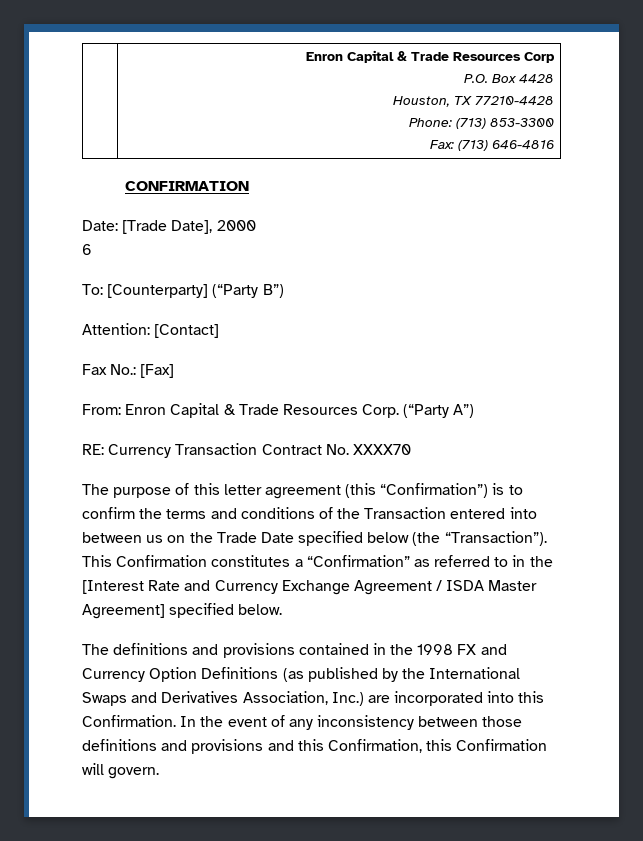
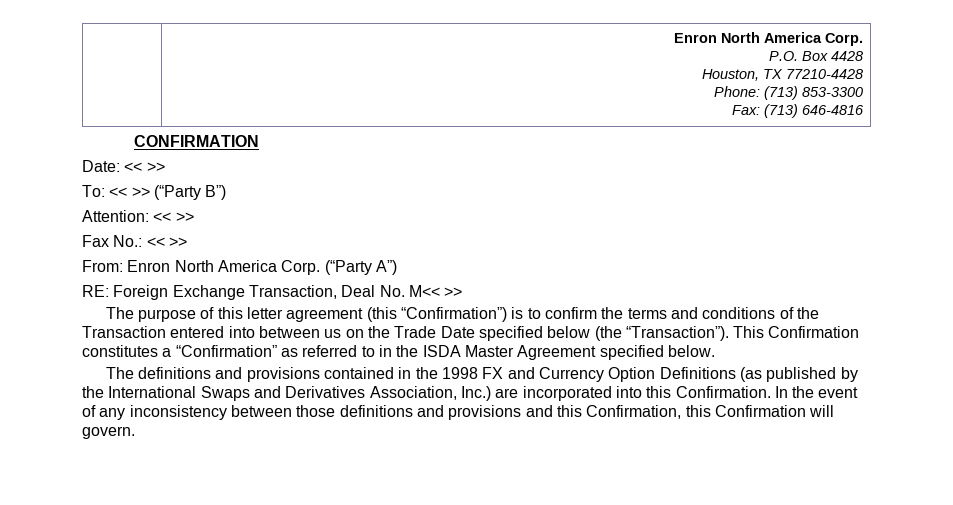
[306,50,556,63] | Enron Capital & Trade Resources Corp -> [674,32,864,46] | Enron North America Corp.
[122,220,256,234] [82,244,92,255] [Trade Date], 2000 // 6 -> [124,162,165,172] << >>
[107,284,209,298] [Counterparty] -> [109,187,150,197] << >>
[154,324,220,338] [Contact] -> [153,212,194,222] << >>
[140,364,175,378] [Fax] -> [146,237,187,247] << >>
[170,403,358,418] Capital & Trade Resources -> [174,260,277,272] North America
[108,443,411,458] Currency Transaction Contract No. XXXX70 -> [113,285,463,300] Foreign Exchange Transaction, Deal No. M<< >>
[82,580,443,595] [Interest Rate and Currency Exchange Agreement / -> (419, 351) none
[82,604,165,619] Agreement] -> [517,345,597,360] Agreement

